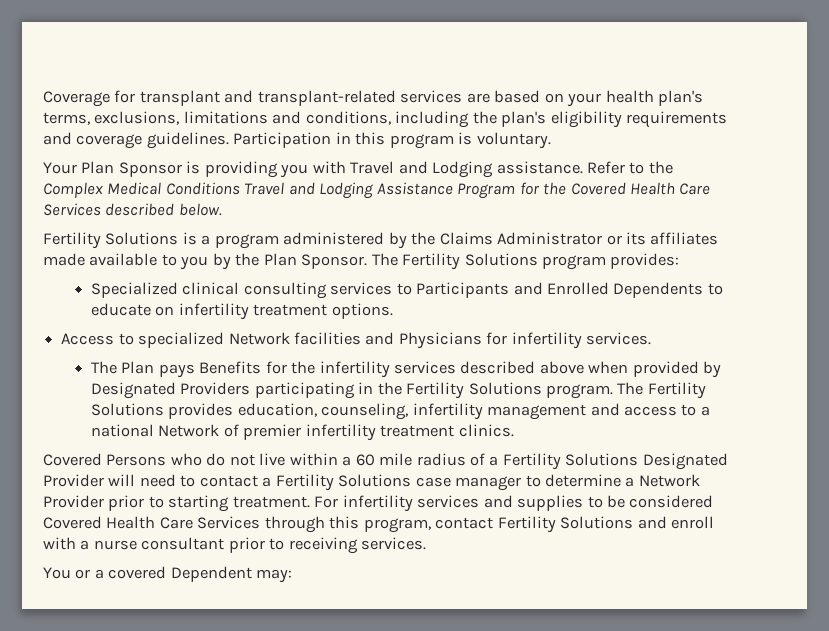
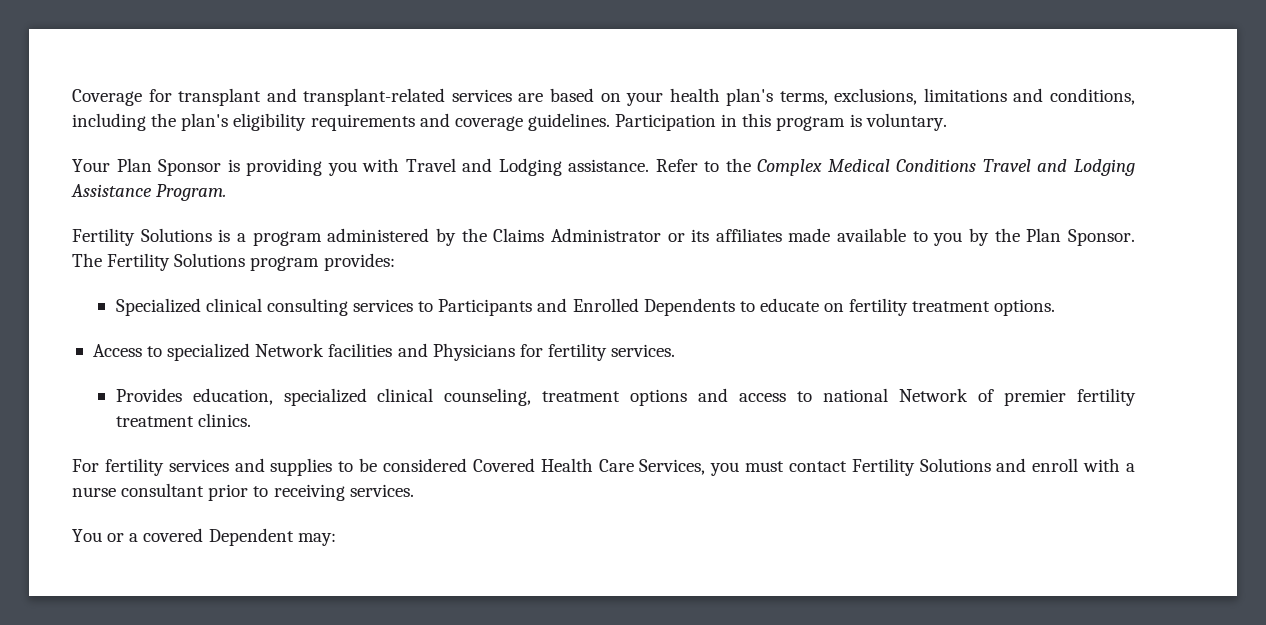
[457,182,711,199] [43,203,222,216] Program for the Covered Health Care Services described below. -> [156,184,227,201] Program.
[178,303,249,320] infertility -> [849,298,909,316] fertility
[511,332,652,349] [90,361,722,378] [90,382,706,399] [90,403,587,420] infertility services. // The Plan pays Benefits for the infertility services described above when provided by Designated Providers participating in the Fertility Solutions program. The Fertility Solutions provides education, counseling, infertility management -> [547,343,676,361] [115,388,688,406] fertility services. // Provides education, specialized clinical counseling, treatment options
[700,406,710,416] a -> (813, 396) none
[305,424,376,441] infertility -> [1077,388,1137,406] fertility
[43,453,728,470] [43,474,700,491] [43,495,413,512] Covered Persons who do not live within a 60 mile radius of a Fertility Solutions Designated Provider will need to contact a Fertility Solutions case manager to determine a Network Provider prior to starting treatment. For infertility -> [72,458,164,476] For fertility
[197,516,431,533] Services through this program, -> [639,459,785,476] Services, you must

